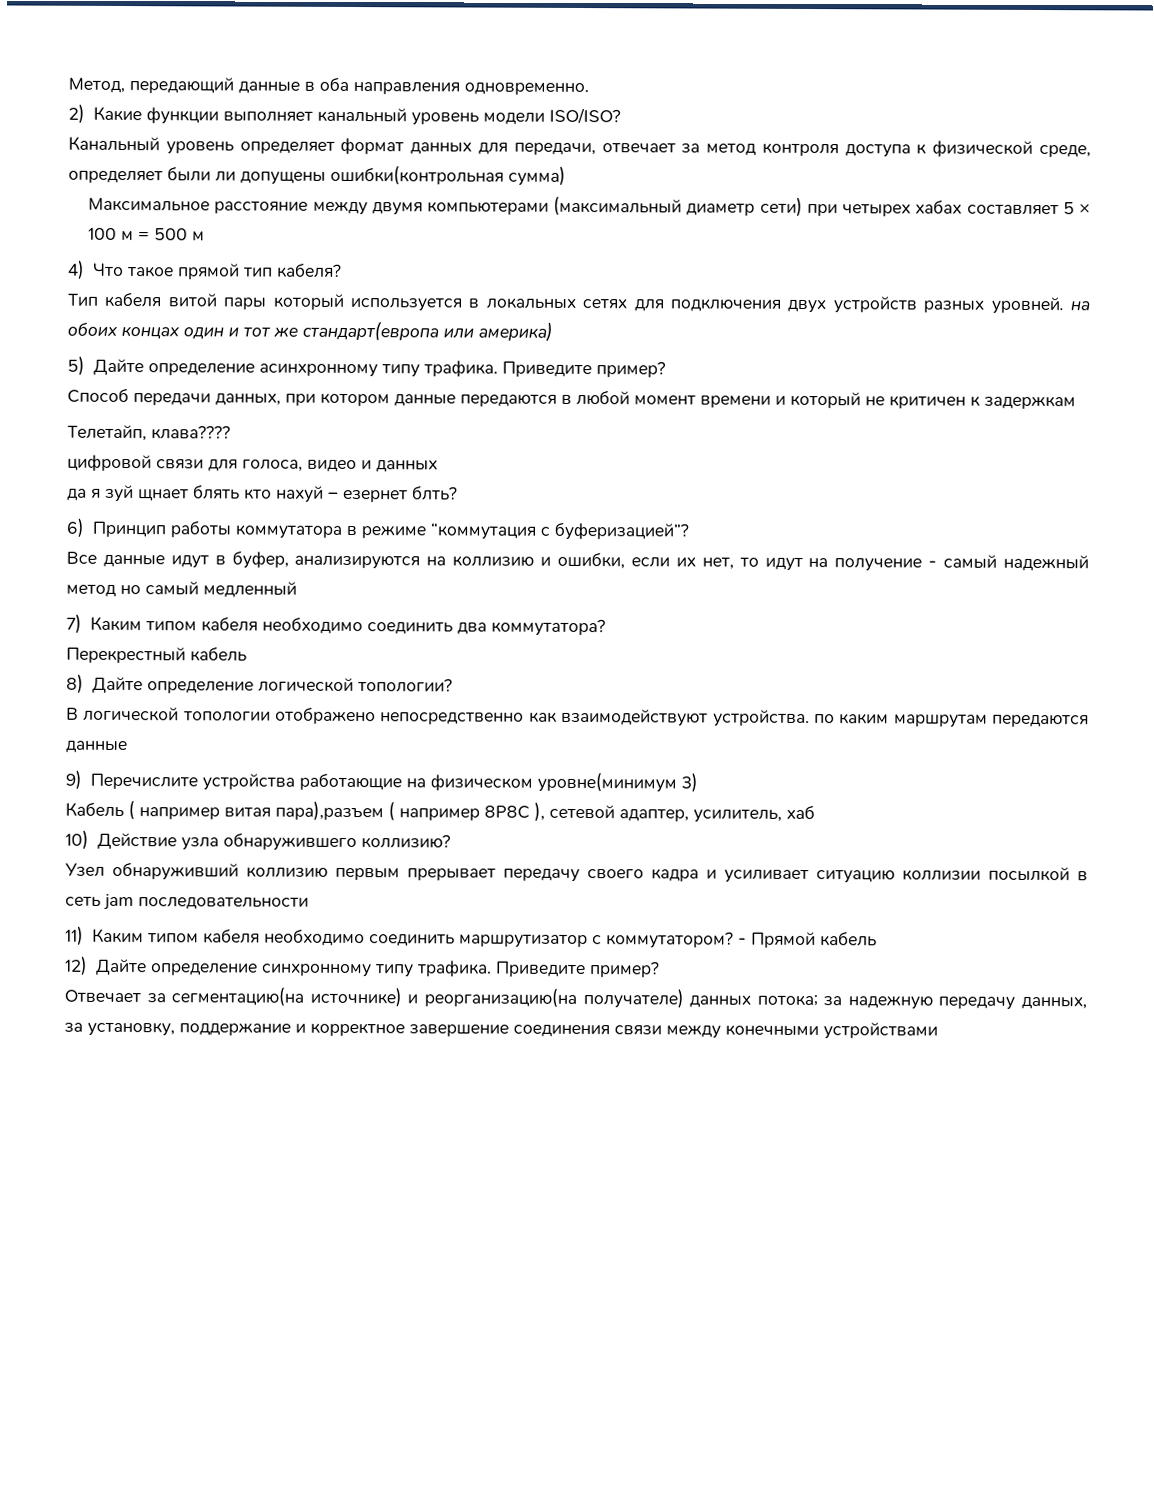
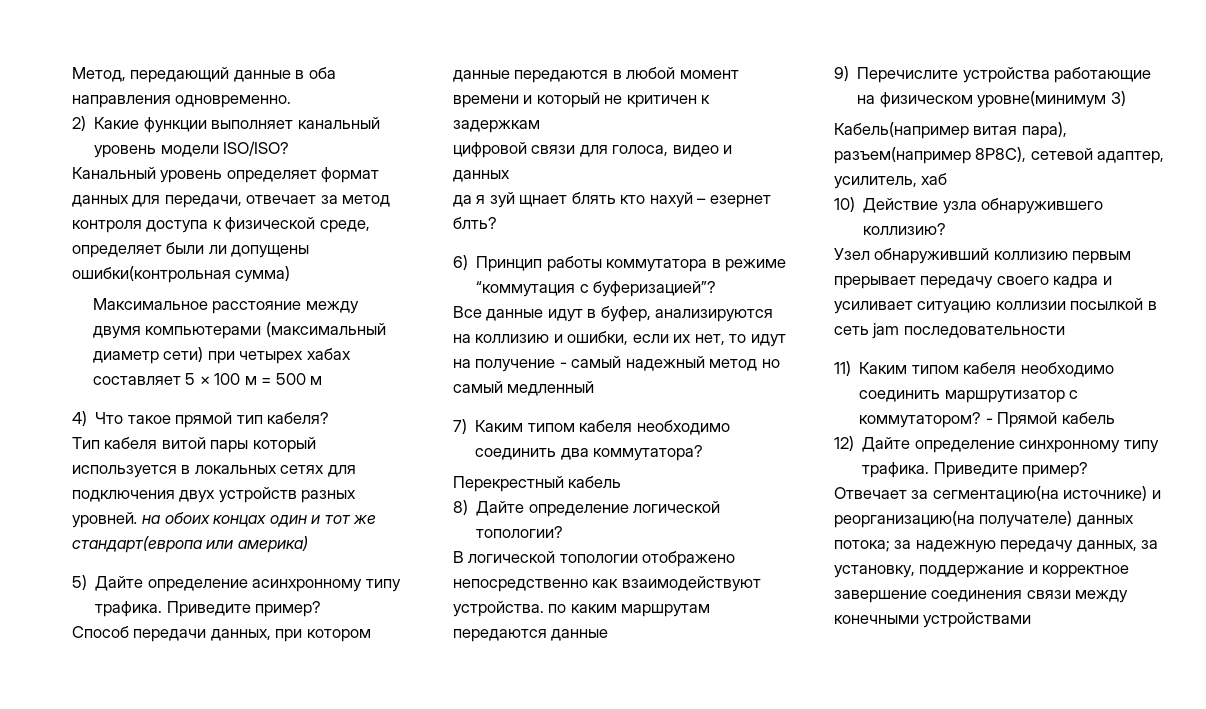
[67,424,231,442] // Телетайп, клава???? -> (540, 126) none
[65,800,545,822] Кабель ( например витая пара),разъем ( например 8P8C ), -> [834,122,1067,139] [834,147,1027,164] Кабель(например витая пара), разъем(например 8P8C),

